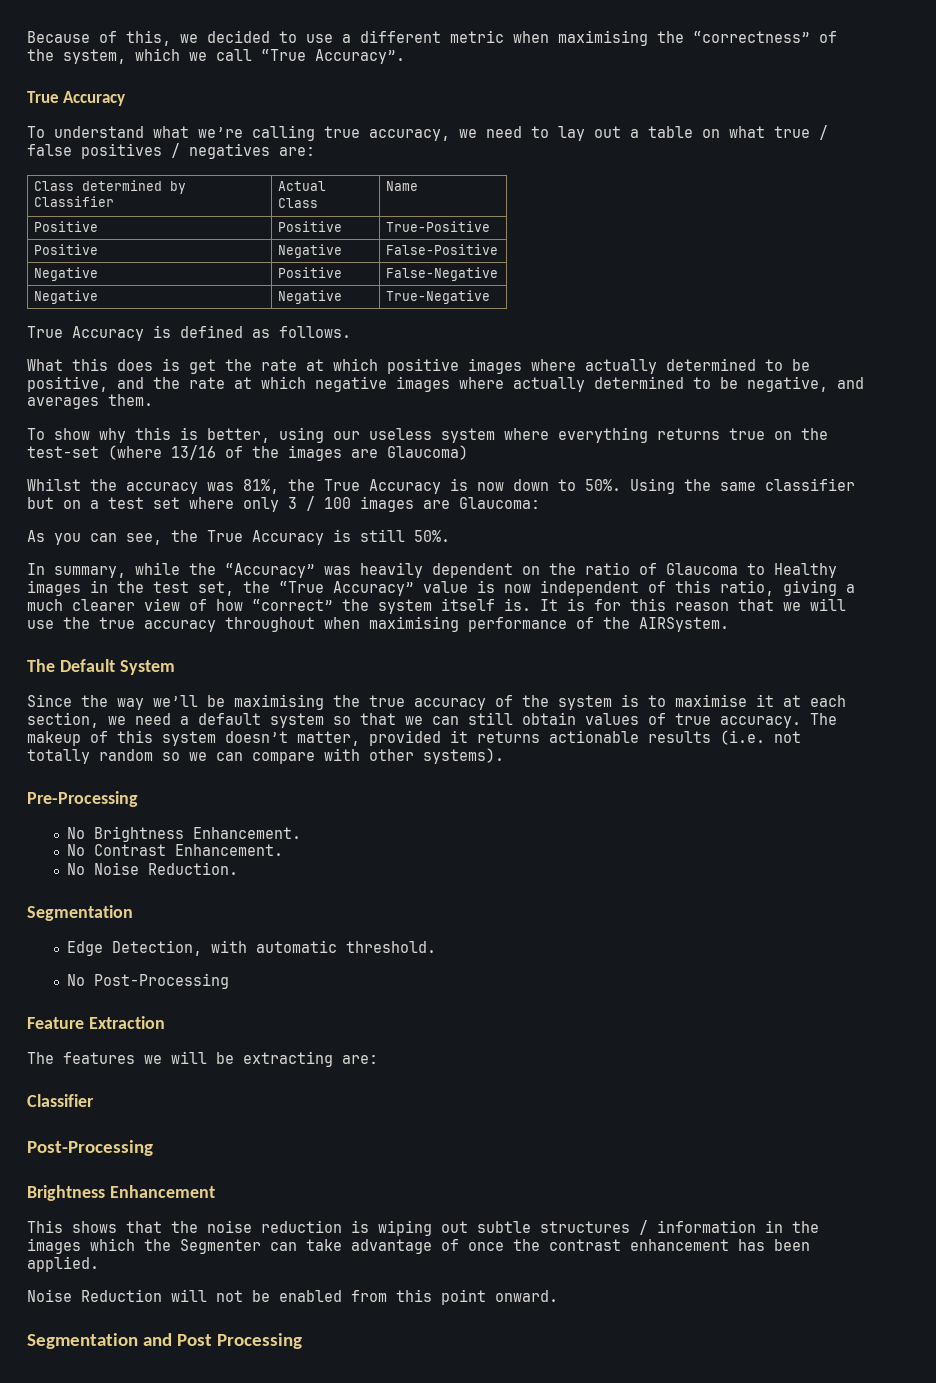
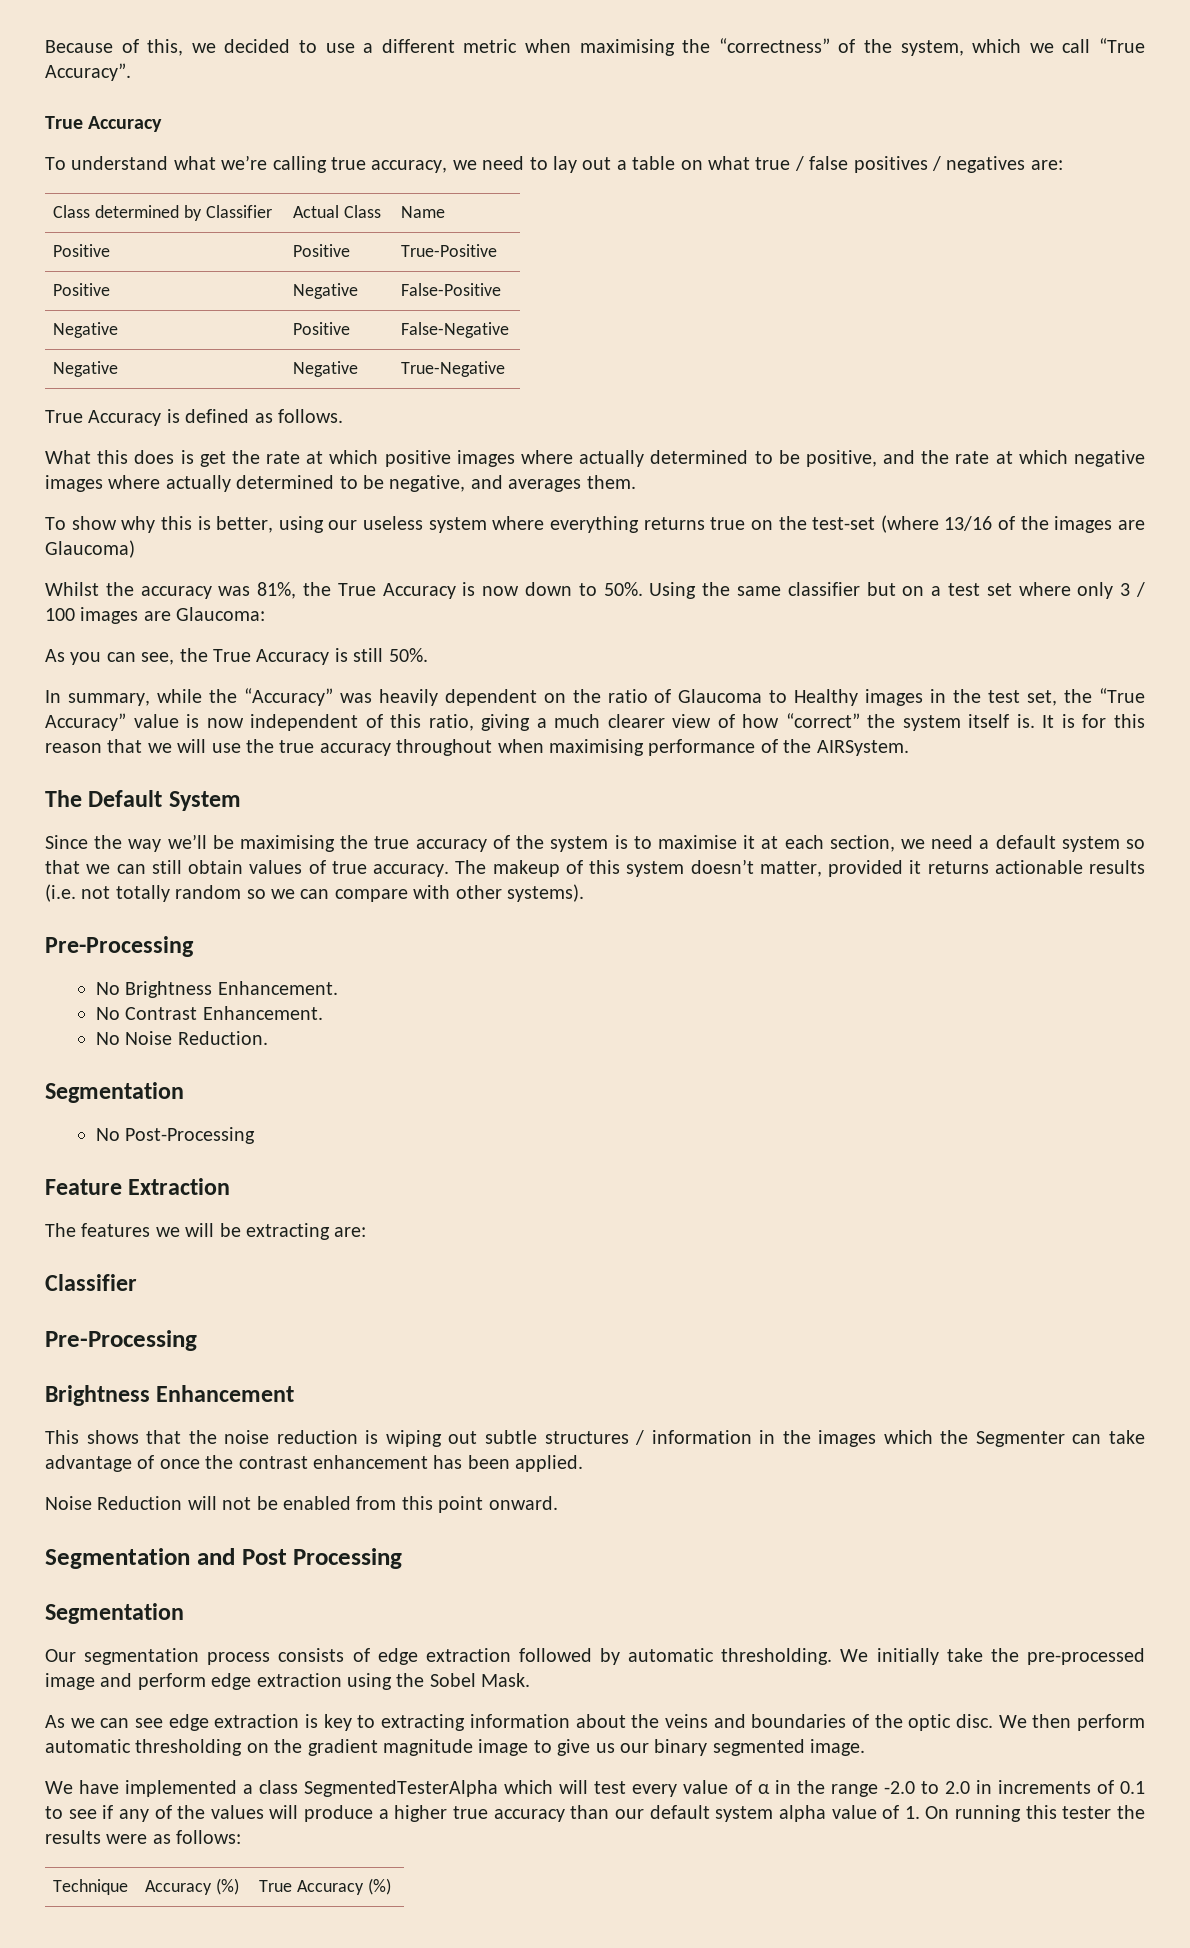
[67,940,437,956] // Edge Detection, with automatic threshold. -> (184, 1092) none
[27,1140,153,1156] Post-Processing -> [45,1330,197,1351] Pre-Processing
(303, 1341) none -> [45,1603,184,1624] [45,1648,1145,1665] [45,1673,531,1690] [45,1714,1145,1731] [45,1739,866,1756] [45,1780,1145,1797] [45,1805,1145,1822] [45,1830,242,1844] [53,1879,129,1895] [145,1878,240,1895] [259,1878,392,1895] // Segmentation // Our segmentation process consists of edge extraction followed by automatic thresholding. We initially take the pre-processed image and perform edge extraction using the Sobel Mask. // As we can see edge extraction is key to extracting information about the veins and boundaries of the optic disc. We then perform automatic thresholding on the gradient magnitude image to give us our binary segmented image. // We have implemented a class SegmentedTesterAlpha which will test every value of α in the range -2.0 to 2.0 in increments of 0.1 to see if any of the values will produce a higher true accuracy than our default system alpha value of 1. On running this tester the results were as follows: // Technique | Accuracy (%) | True Accuracy (%)

